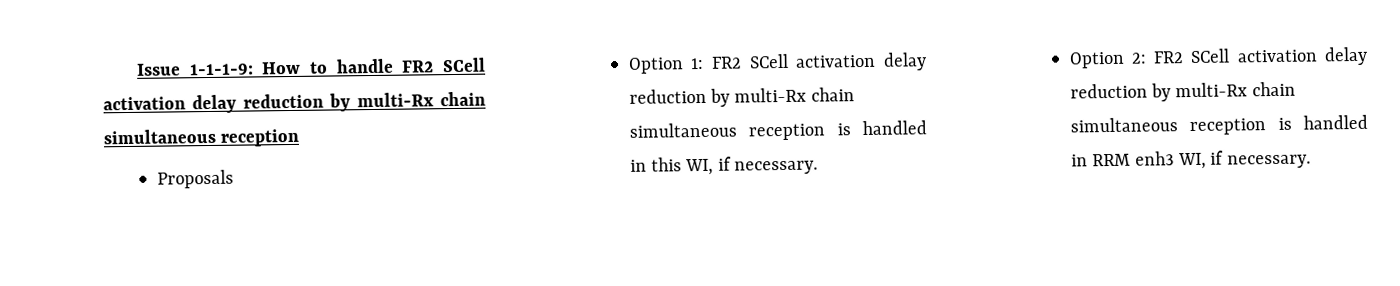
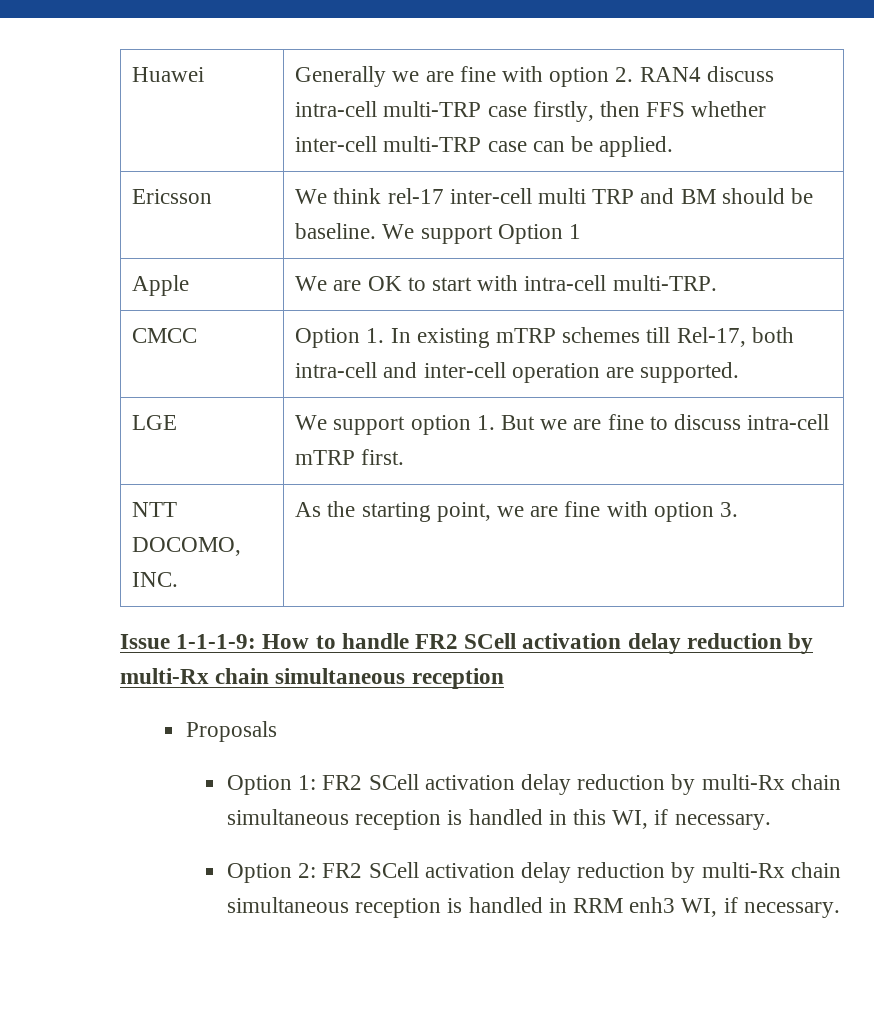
(136, 69) none -> [132,67,205,82] [295,66,774,87] [295,101,767,122] [295,136,674,157] [132,189,213,204] [295,188,814,204] [295,223,582,244] [132,275,190,296] [295,275,717,291] [132,328,198,343] [295,327,794,348] [295,362,740,383] [132,415,178,430] [295,414,830,435] [295,449,405,465] [132,502,178,517] [132,537,242,556] [132,572,179,587] [295,501,739,522] Huawei | Generally we are fine with option 2. RAN4 discuss intra-cell multi-TRP case firstly, then FFS whether inter-cell multi-TRP case can be applied. // Ericsson | We think rel-17 inter-cell multi TRP and BM should be baseline. We support Option 1 // Apple | We are OK to start with intra-cell multi-TRP. // CMCC | Option 1. In existing mTRP schemes till Rel-17, both intra-cell and inter-cell operation are supported. // LGE | We support option 1. But we are fine to discuss intra-cell mTRP first. // NTT DOCOMO, INC. | As the starting point, we are fine with option 3. //

